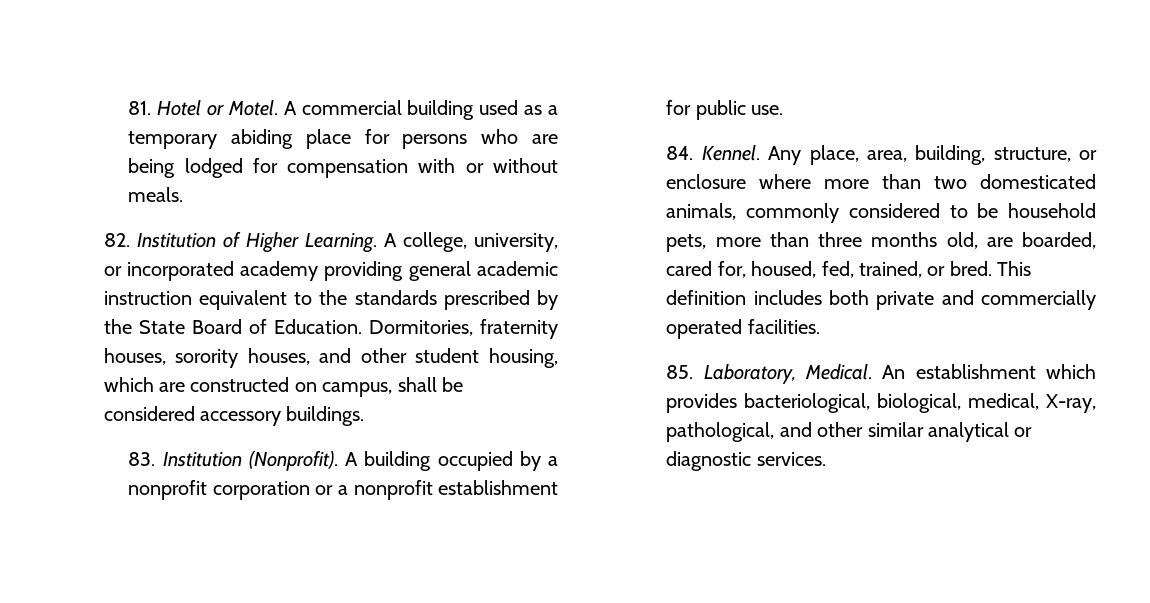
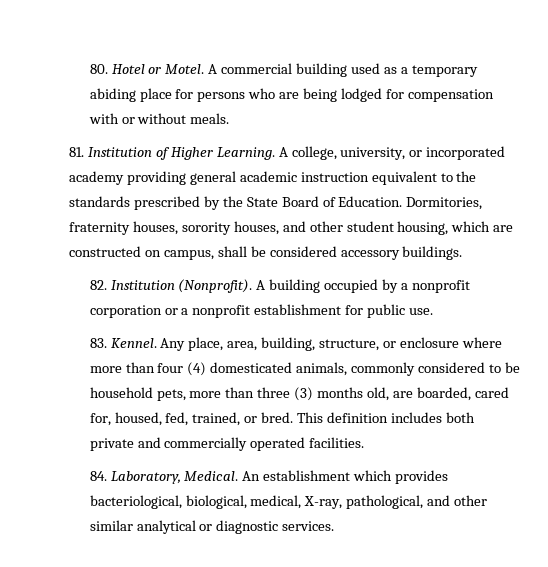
[128,101,152,115] 81. -> [89,64,108,74] 80.
[103,233,130,247] 82. -> [69,147,85,157] 81.
[128,452,156,466] 83. -> [89,280,107,290] 82.
[666,146,694,160] 84. -> [89,338,107,348] 83.
[934,176,968,189] two -> [157,362,207,376] four (4)
(863, 239) none -> [294,387,314,401] (3)
[666,365,694,379] 85. -> [89,471,107,481] 84.

